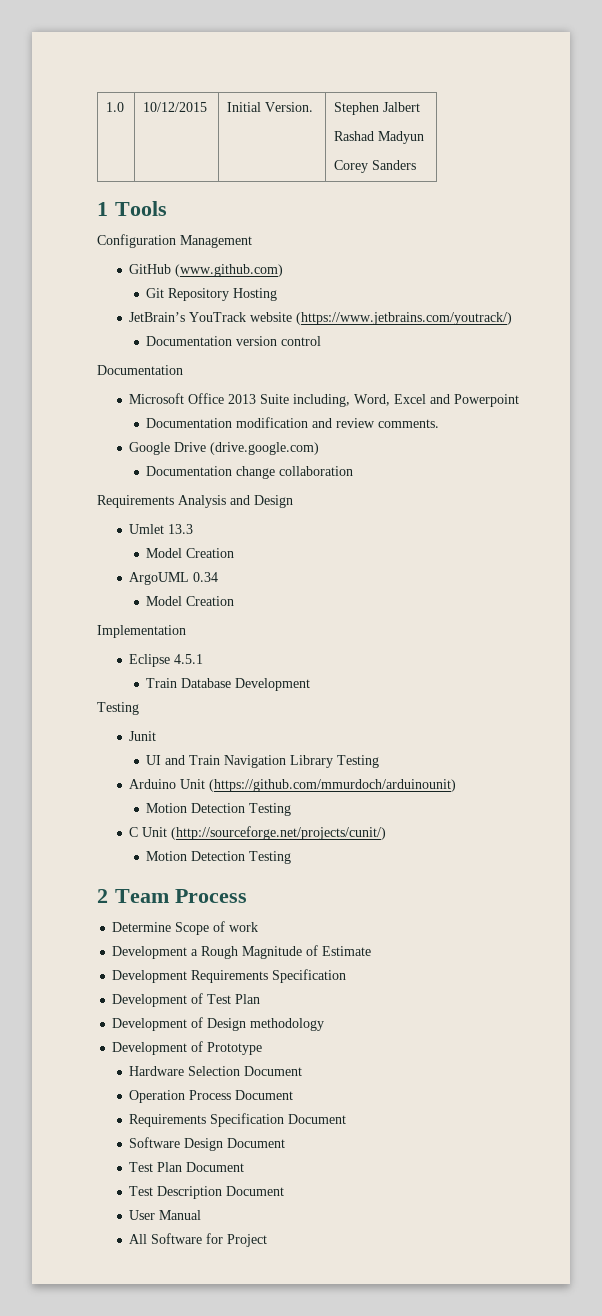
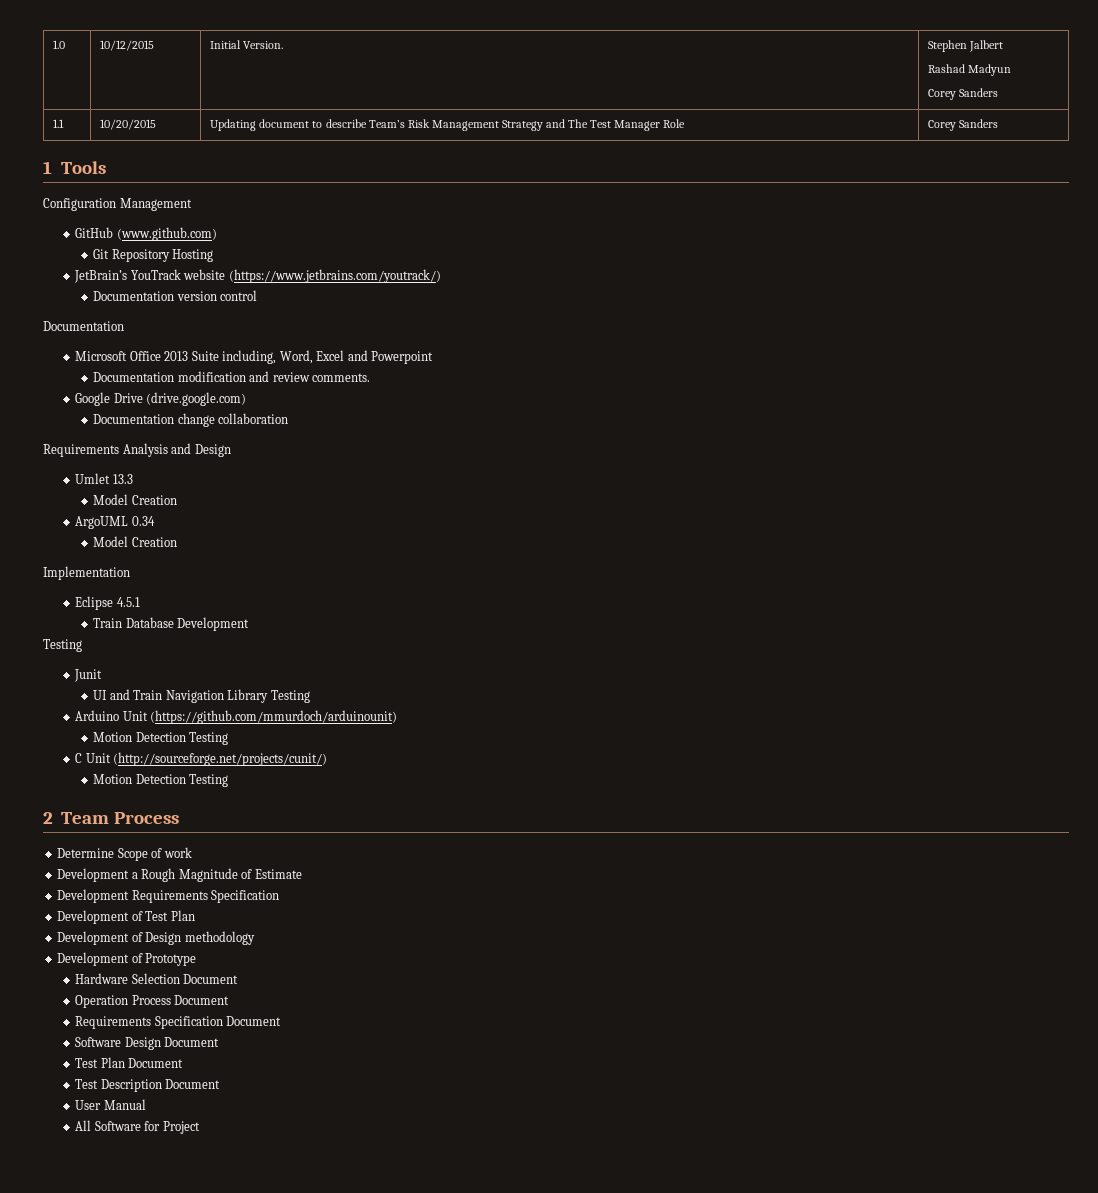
(417, 165) none -> [53,119,65,128] [100,119,157,130] [210,119,686,131] [928,119,999,131] // 1.1 | 10/20/2015 | Updating document to describe Team’s Risk Management Strategy and The Test Manager Role | Corey Sanders

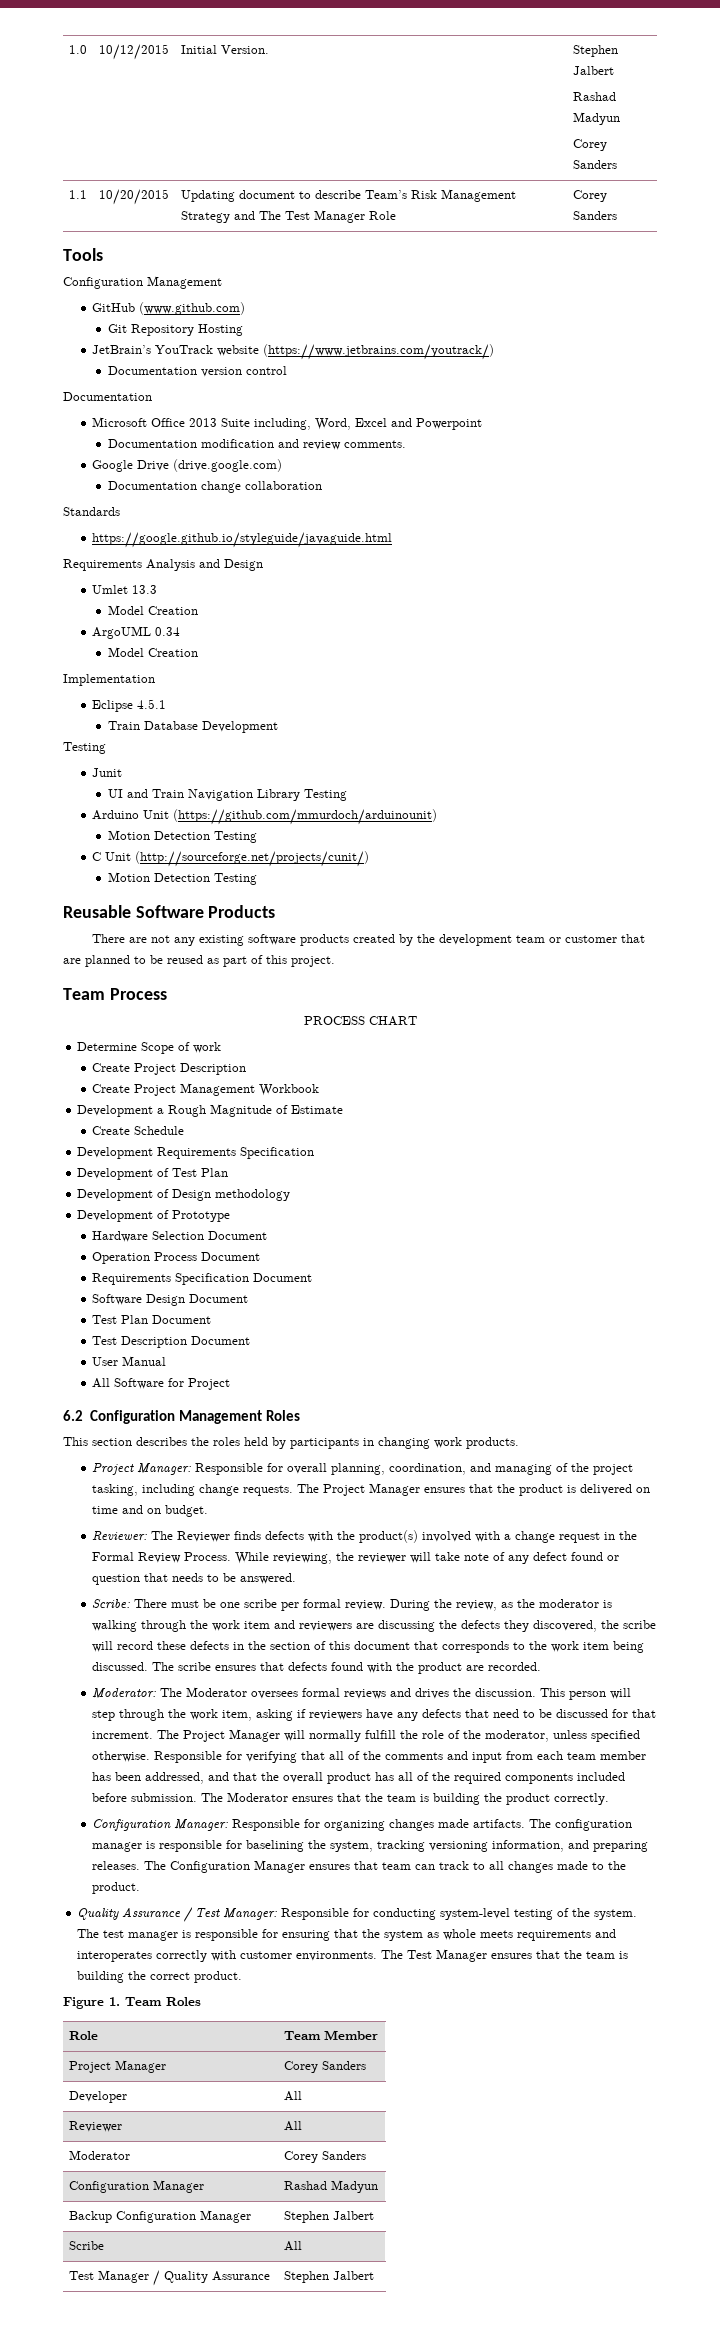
[43,161,52,174] 1 -> (617, 215) none
(289, 418) none -> [63,507,120,516] [92,532,393,548] // Standards // https://google.github.io/styleguide/javaguide.html
[43,812,53,824] 2 -> [63,905,276,918] [91,934,645,946] [63,955,335,967] Reusable Software Products // There are not any existing software products created by the development team or customer that are planned to be reused as part of this project. //
(180, 818) none -> [303,1016,417,1026] // PROCESS CHART
(192, 852) none -> [92,1063,247,1075] [92,1083,320,1096] // Create Project Description // Create Project Management Workbook
(302, 874) none -> [92,1126,185,1135] // Create Schedule
(200, 1127) none -> [63,1410,300,1424] [63,1437,519,1449] [92,1463,634,1475] [92,1483,651,1496] [92,1505,209,1517] [92,1530,638,1543] [92,1552,620,1564] [92,1573,297,1585] [92,1599,613,1611] [92,1620,657,1632] [92,1641,645,1653] [92,1662,542,1674] [92,1687,632,1700] [92,1709,657,1721] [92,1729,641,1742] [92,1751,647,1763] [92,1772,626,1784] [92,1792,610,1805] [92,1819,633,1831] [92,1840,649,1852] [92,1860,627,1873] [92,1882,141,1894] [77,1907,638,1922] [77,1929,617,1941] [77,1949,629,1962] [77,1971,243,1983] [63,1997,201,2009] [68,2031,98,2040] [283,2030,378,2040] [68,2060,166,2073] [283,2061,366,2073] [68,2091,127,2103] [283,2091,302,2101] [68,2121,122,2132] [283,2121,302,2131] [68,2150,130,2160] [283,2151,366,2163] [68,2180,204,2193] [283,2180,378,2193] [68,2210,251,2223] [283,2211,374,2223] [68,2241,104,2250] [283,2241,302,2251] [68,2270,270,2286] [283,2271,374,2283] // 6.2 Configuration Management Roles // This section describes the roles held by participants in changing work products. // Project Manager: Responsible for overall planning, coordination, and managing of the project tasking, including change requests. The Project Manager ensures that the product is delivered on time and on budget. // Reviewer: The Reviewer finds defects with the product(s) involved with a change request in the Formal Review Process. While reviewing, the reviewer will take note of any defect found or question that needs to be answered. // Scribe: There must be one scribe per formal review. During the review, as the moderator is walking through the work item and reviewers are discussing the defects they discovered, the scribe will record these defects in the section of this document that corresponds to the work item being discussed. The scribe ensures that defects found with the product are recorded. // Moderator: The Moderator oversees formal reviews and drives the discussion. This person will step through the work item, asking if reviewers have any defects that need to be discussed for that increment. The Project Manager will normally fulfill the role of the moderator, unless specified otherwise. Responsible for verifying that all of the comments and input from each team member has been addressed, and that the overall product has all of the required components included before submission. The Moderator ensures that the team is building the product correctly. // Configuration Manager: Responsible for organizing changes made artifacts. The configuration manager is responsible for baselining the system, tracking versioning information, and preparing releases. The Configuration Manager ensures that team can track to all changes made to the product. // Quality Assurance / Test Manager: Responsible for conducting system-level testing of the system. The test manager is responsible for ensuring that the system as whole meets requirements and interoperates correctly with customer environments. The Test Manager ensures that the team is building the correct product. // Figure 1. Team Roles // Role | Team Member // Project Manager | Corey Sanders // Developer | All // Reviewer | All // Moderator | Corey Sanders // Configuration Manager | Rashad Madyun // Backup Configuration Manager | Stephen Jalbert // Scribe | All // Test Manager / Quality Assurance | Stephen Jalbert

